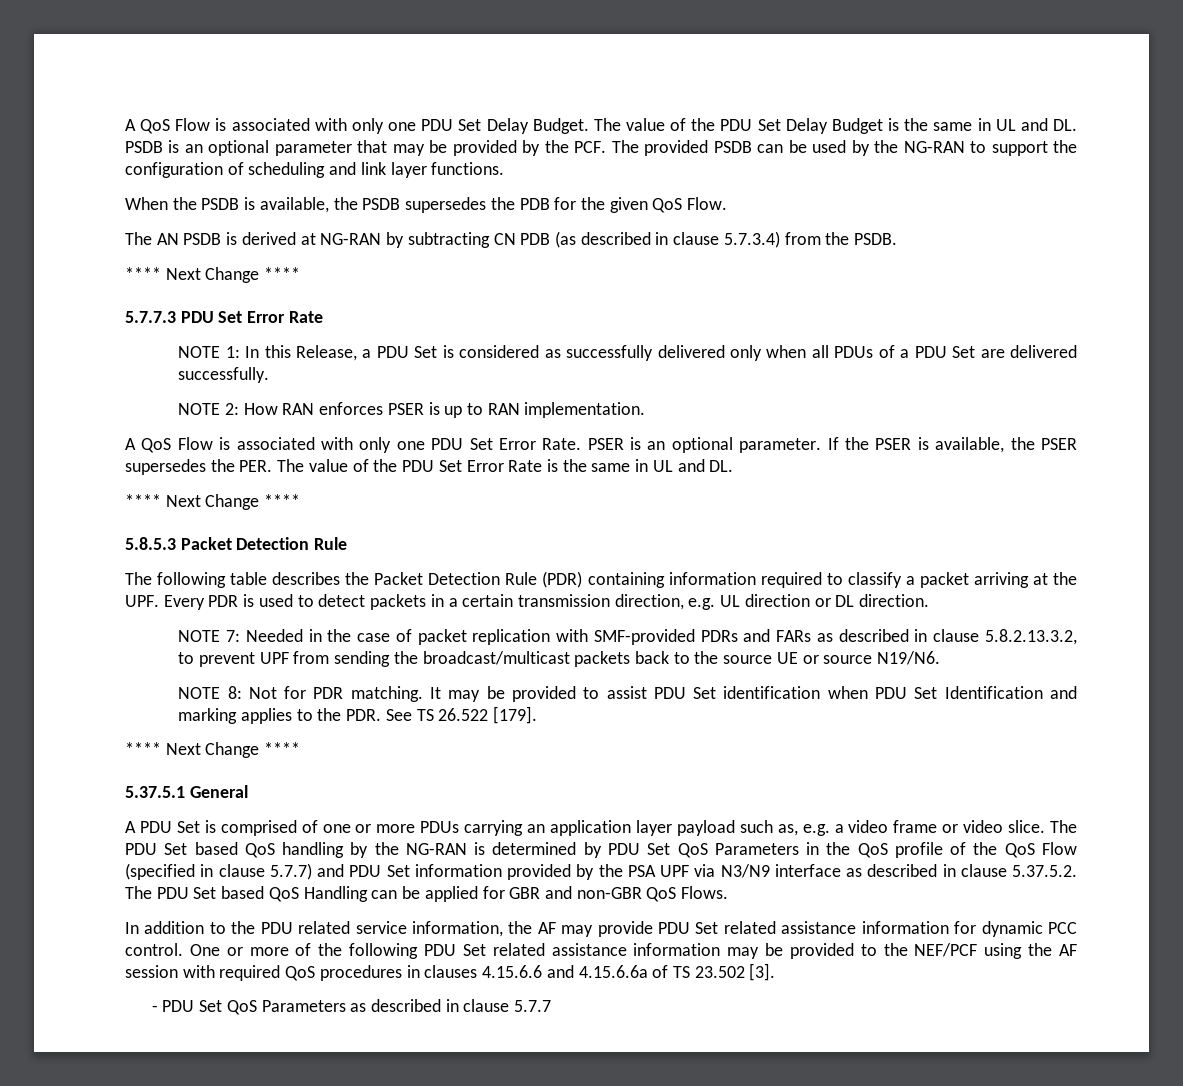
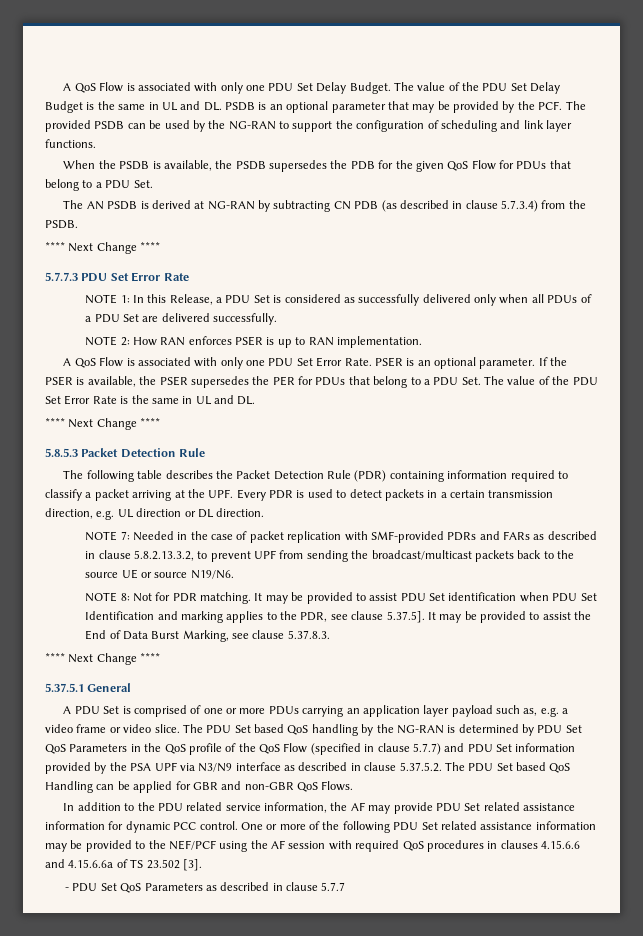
[687,197,728,210] Flow. -> [471,160,571,170] [45,179,153,191] Flow for PDUs that belong to a PDU Set.
[239,460,273,472] PER. -> [272,376,481,388] PER for PDUs that belong to a PDU Set.
[346,706,538,724] PDR. See TS 26.522 [179]. -> [300,611,592,623] [85,630,330,642] PDR, see clause 5.37.5]. It may be provided to assist the End of Data Burst Marking, see clause 5.37.8.3.

